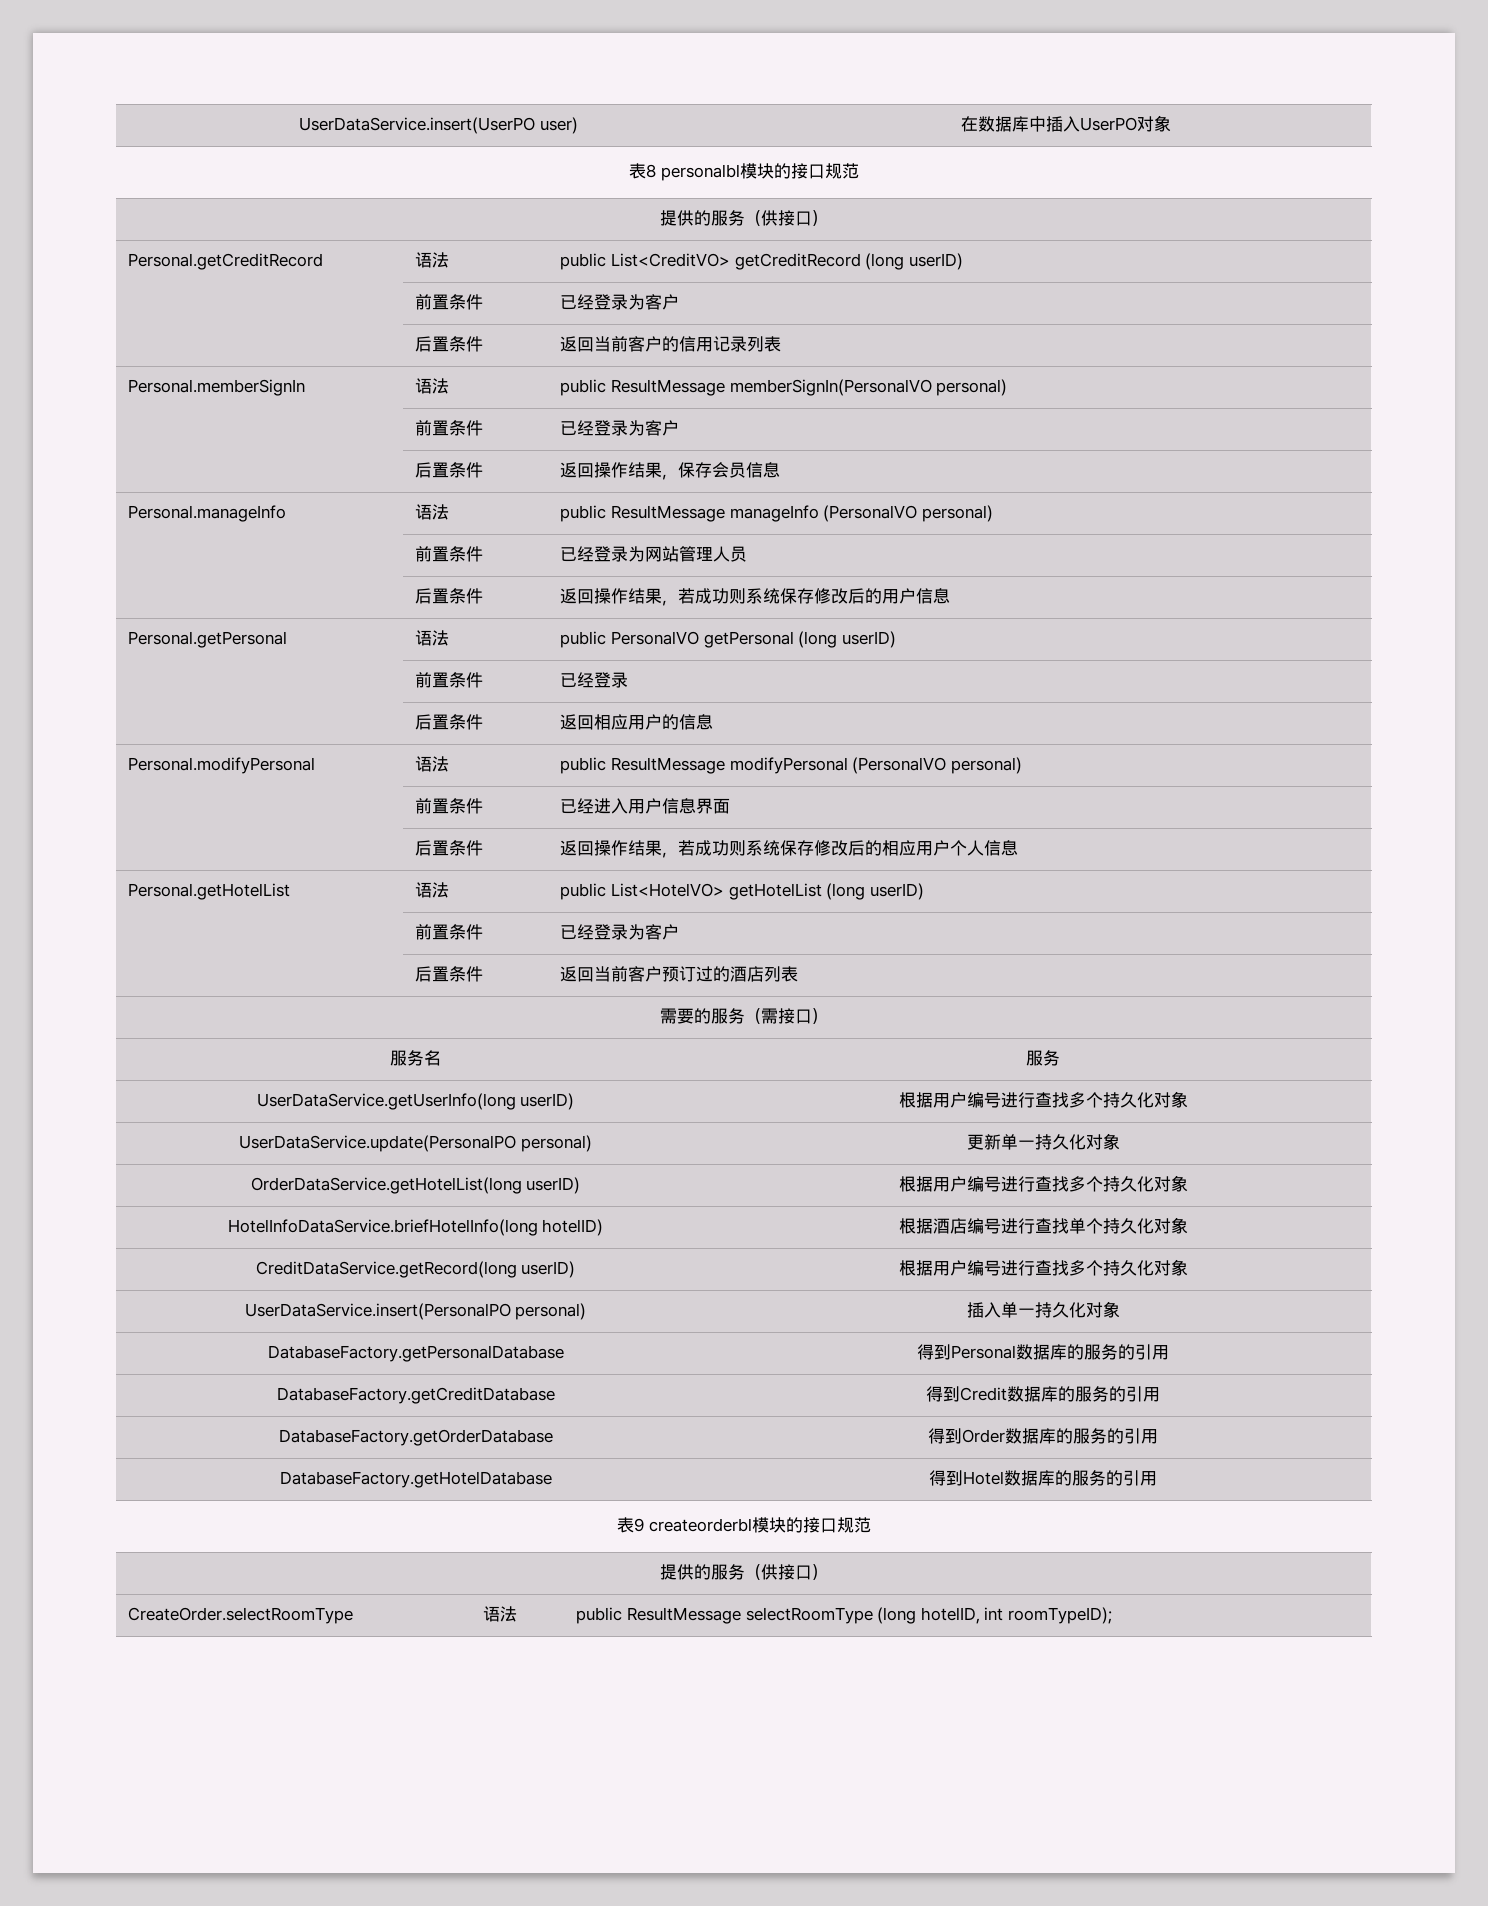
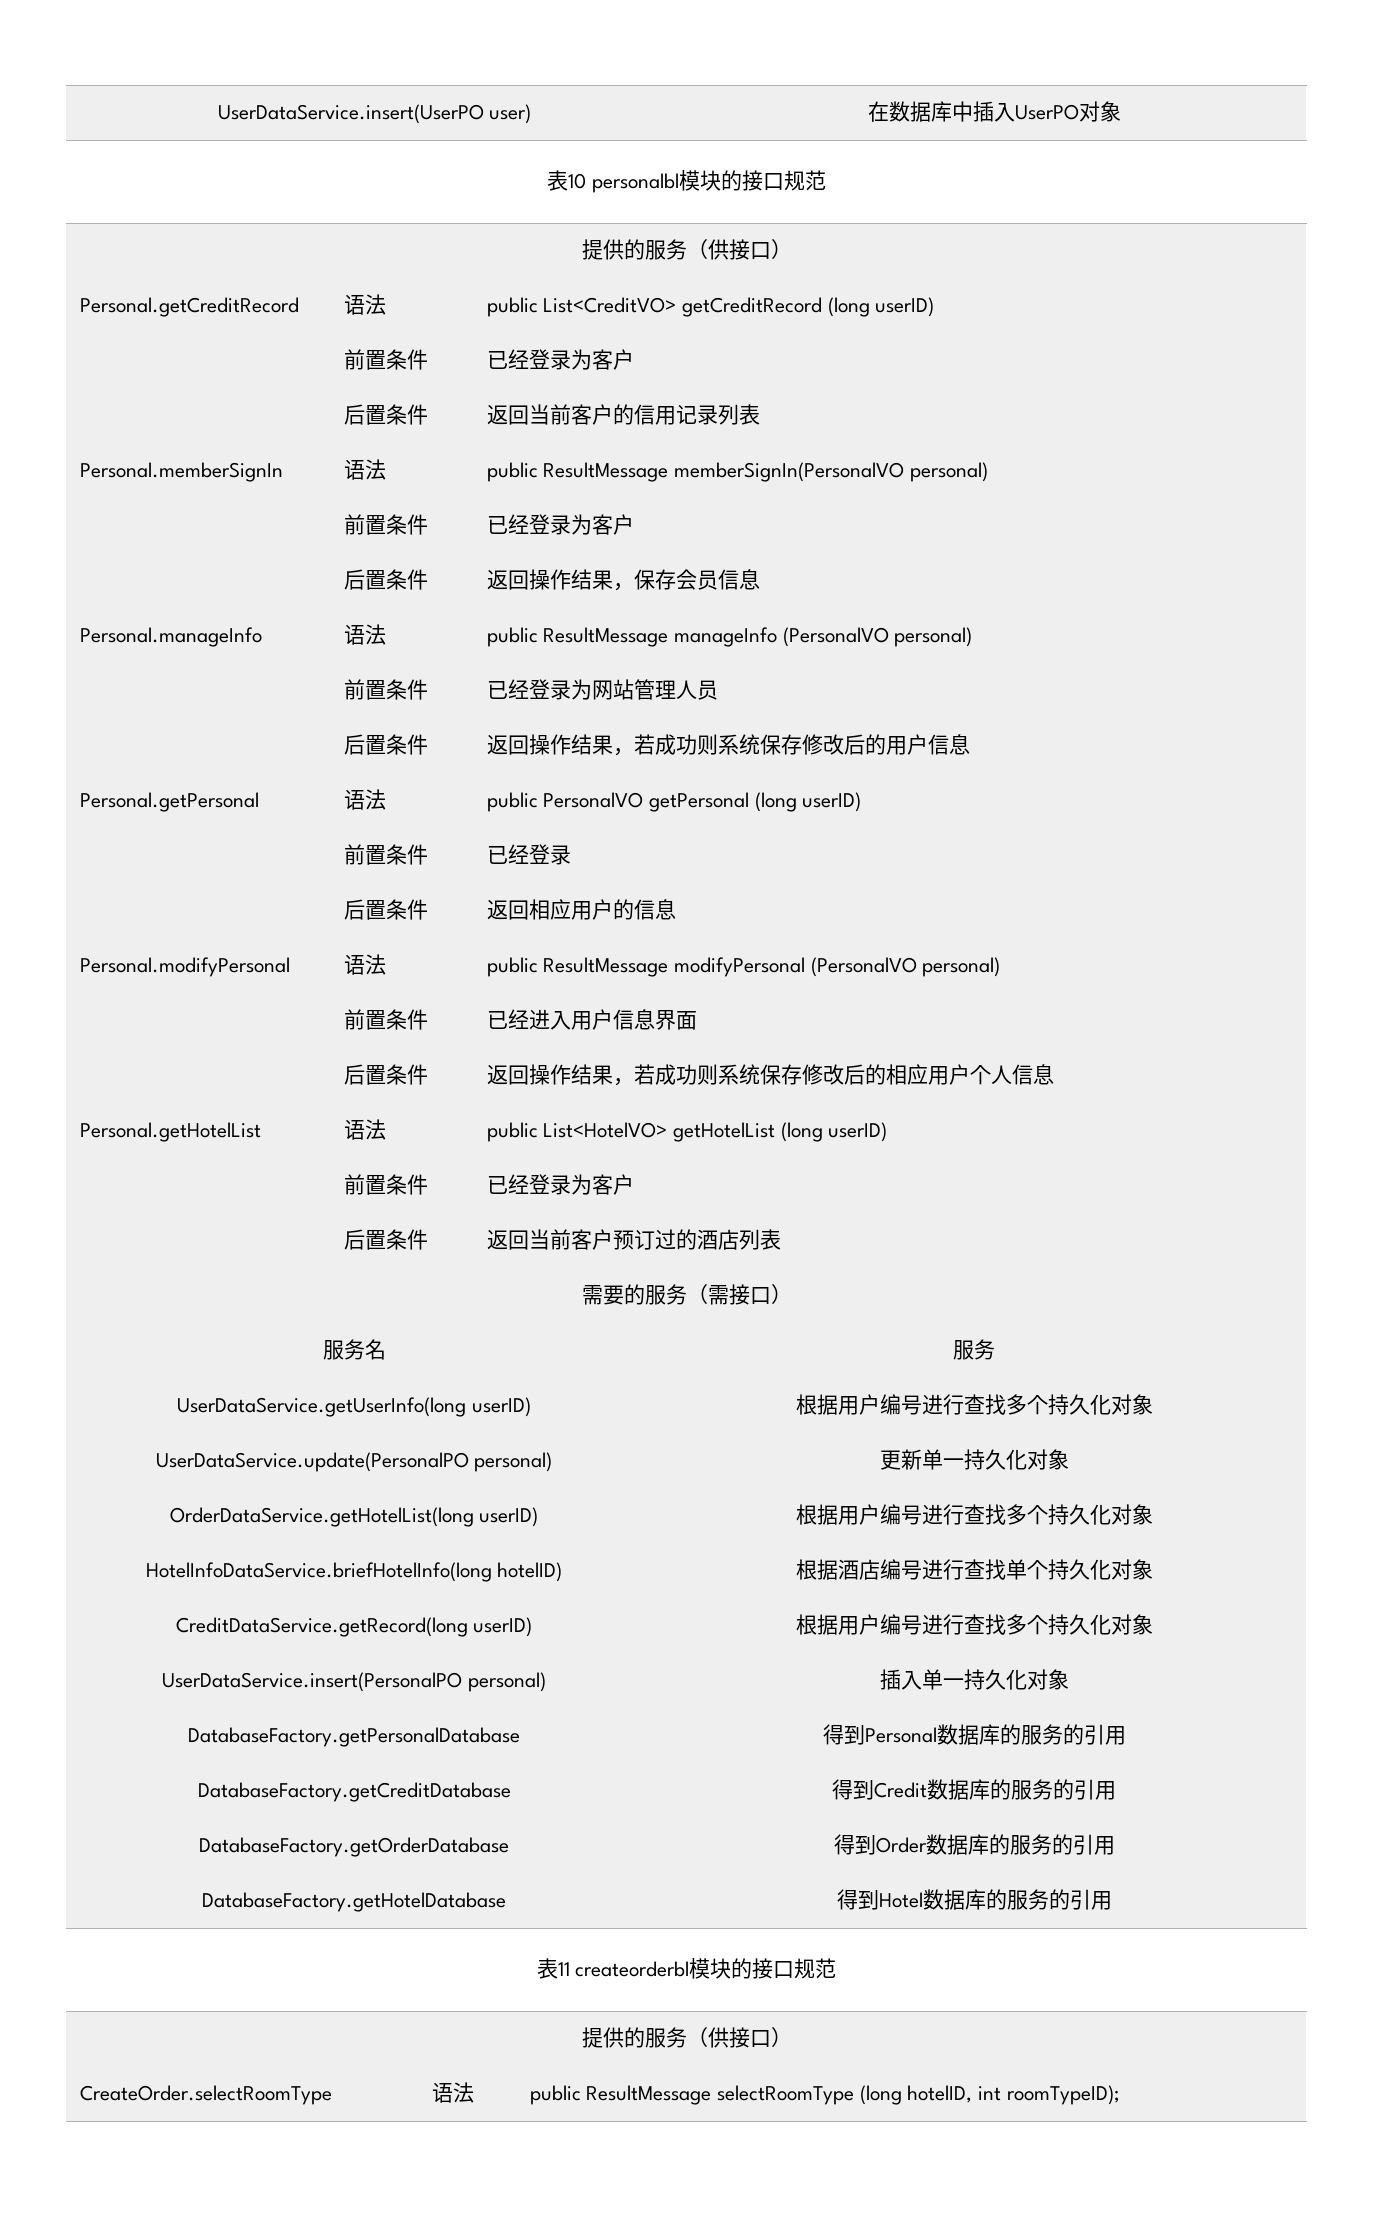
[646,164,657,178] 8 -> [568,173,587,189] 10
[634,1518,645,1532] 9 -> [557,1962,570,1976] 11

